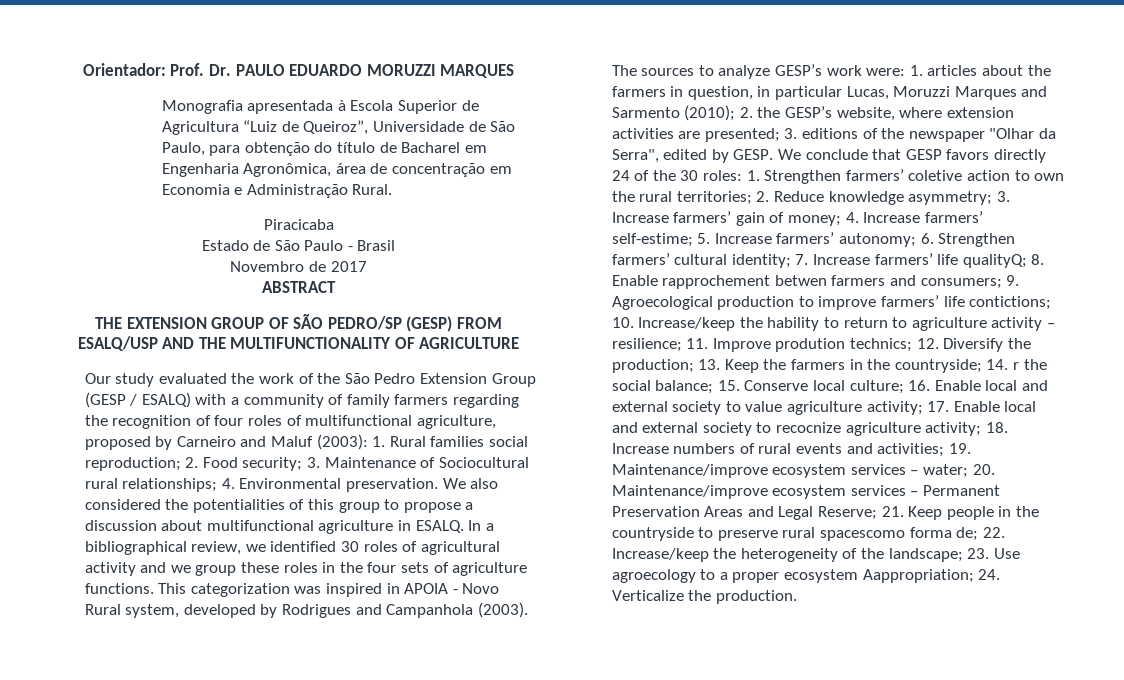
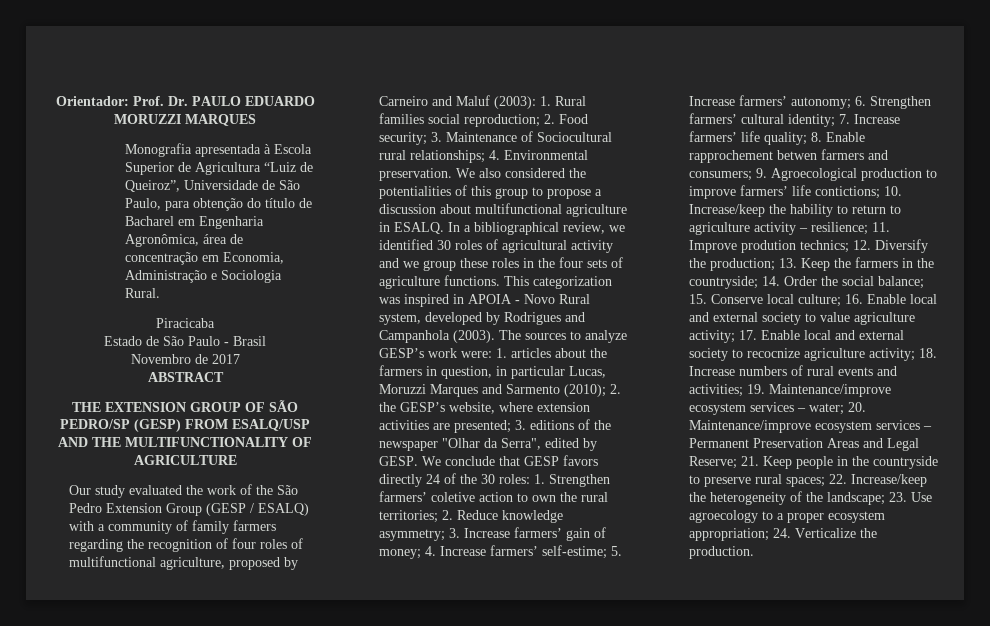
[161,184,348,198] Economia e Administração -> [223,252,285,264] [125,270,283,283] Economia, Administração e Sociologia
[962,254,1027,268] qualityQ; -> [763,132,807,145] quality;
[1012,362,1019,370] r -> [783,276,817,286] Order
[820,527,979,541] spacescomo forma de; -> [785,477,825,487] spaces;
[862,569,974,583] Aappropriation; -> [688,528,769,541] appropriation;

